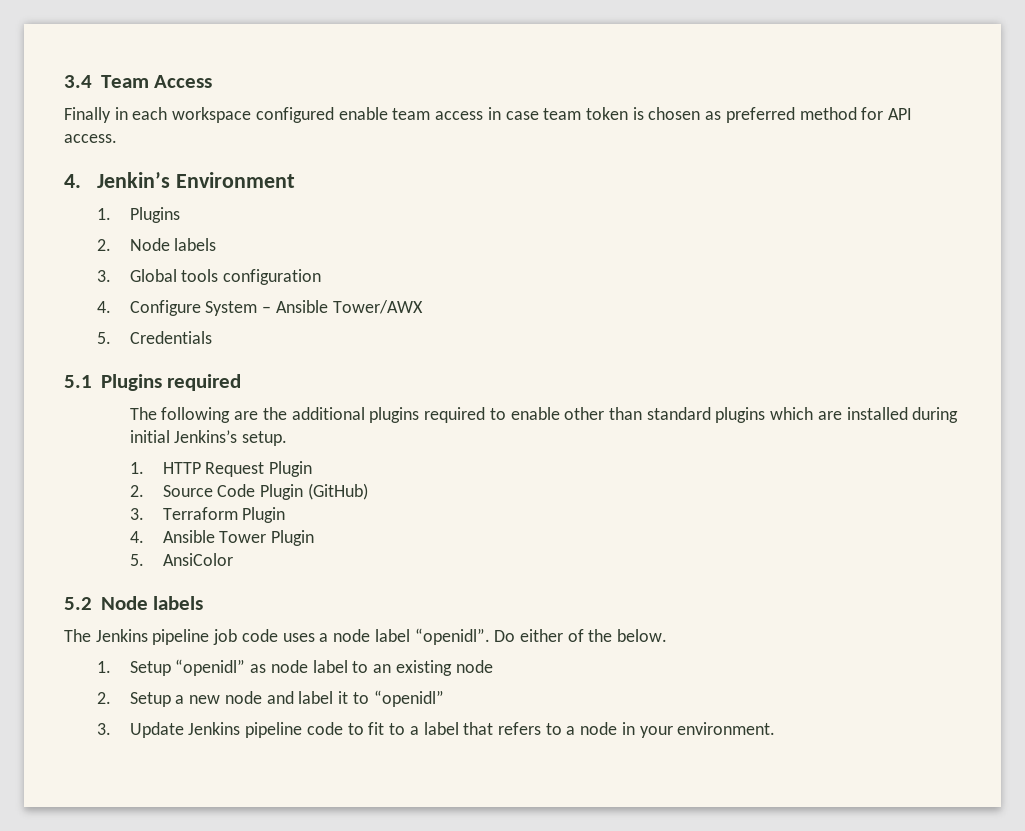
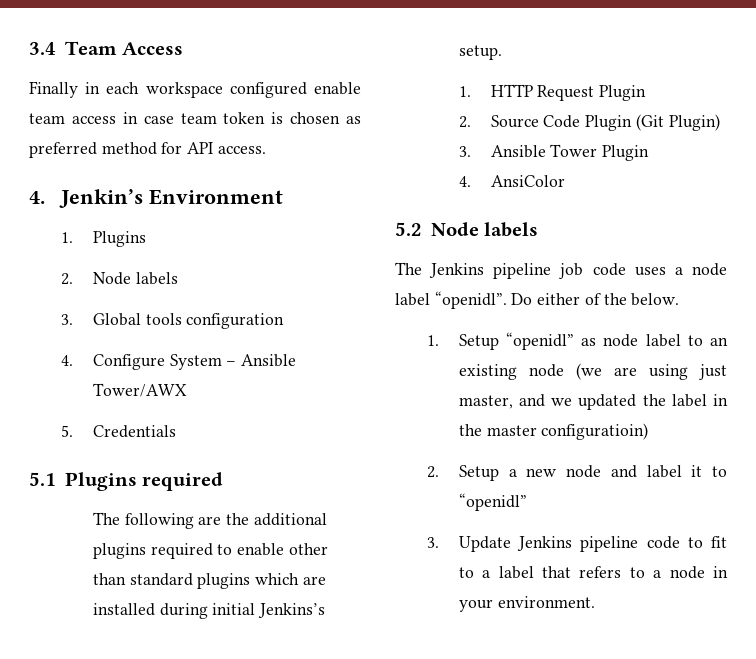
[307,483,368,500] [129,507,286,523] [129,531,144,543] (GitHub) // 3. Terraform Plugin // 4. -> [635,114,720,131] [458,146,471,157] (Git Plugin) // 3.
[129,554,144,566] 5. -> [458,176,471,187] 4.
(493, 666) none -> [575,363,727,380] [458,394,728,410] [458,423,649,440] (we are using just master, and we updated the label in the master configuratioin)

